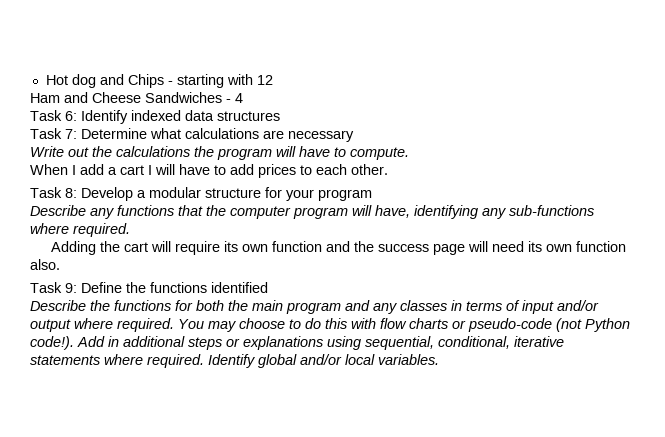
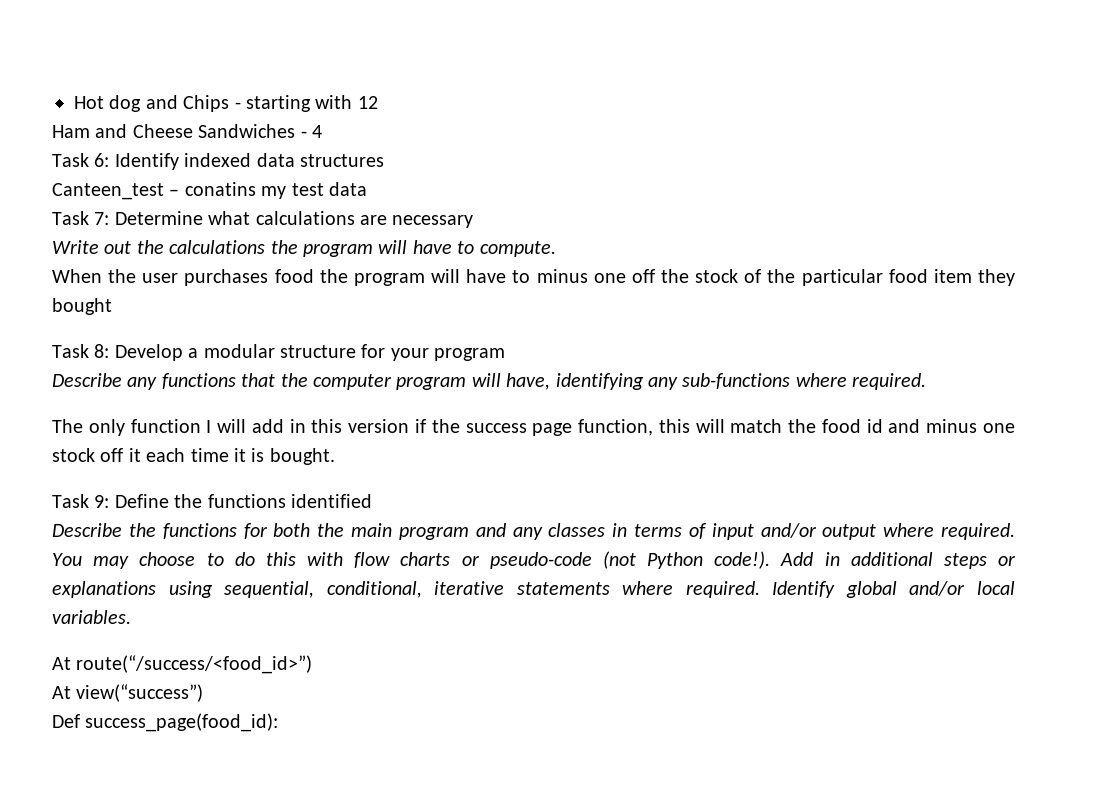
(280, 116) none -> [52,182,367,200] // Canteen_test – conatins my test data
[72,164,388,178] I add a cart I will have to add prices to each other. -> [108,269,1015,286] [52,298,112,315] the user purchases food the program will have to minus one off the stock of the particular food item they bought
[50,241,626,255] [30,259,60,270] Adding the cart will require its own function and the success page will need its own function also. -> [52,419,1015,436] [52,448,335,465] The only function I will add in this version if the success page function, this will match the food id and minus one stock off it each time it is bought.
(439, 359) none -> [52,655,313,674] [52,684,204,702] [52,713,279,732] // At route(“/success/<food_id>”) // At view(“success”) // Def success_page(food_id):

